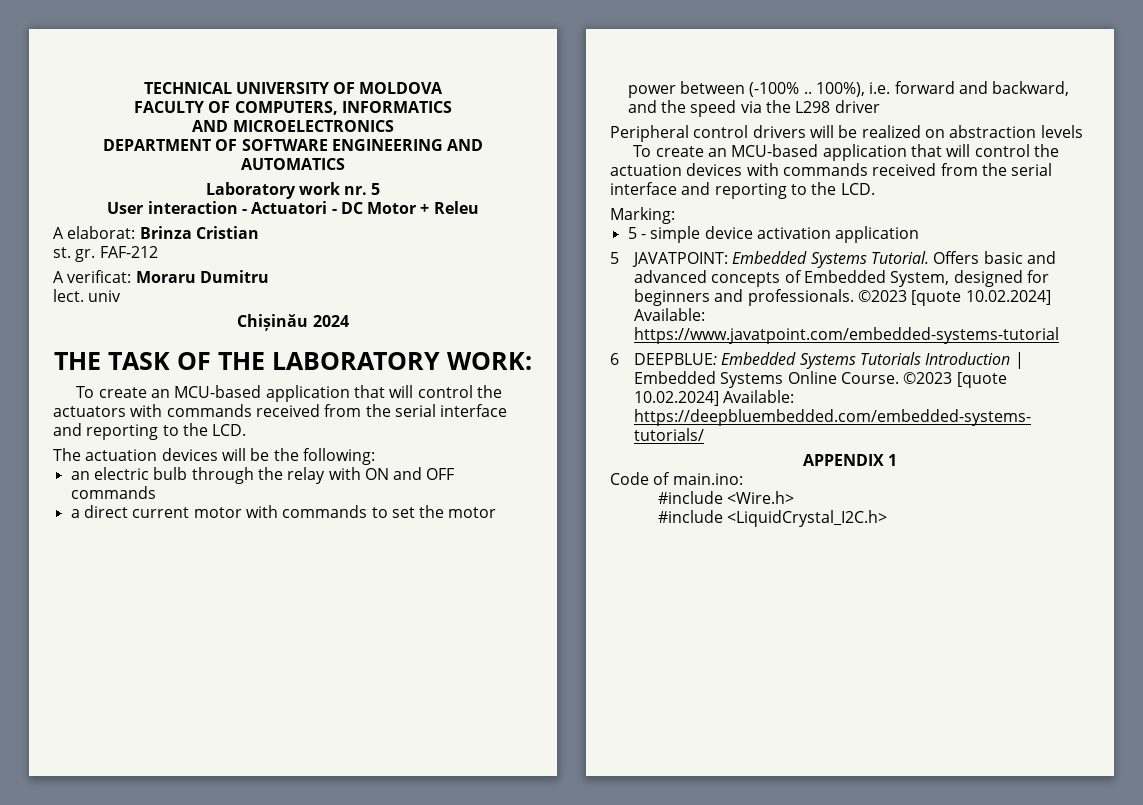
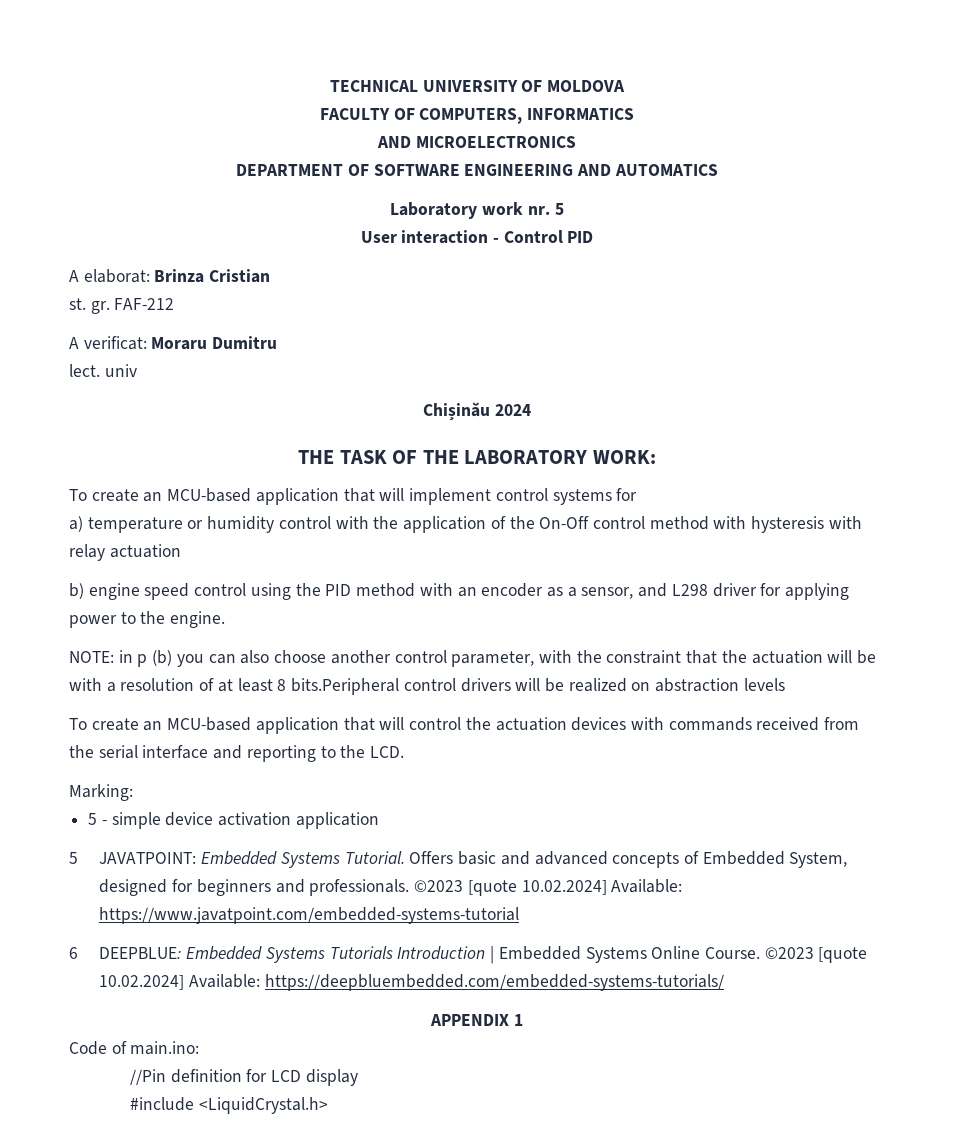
[251,201,479,214] Actuatori - DC Motor + Releu -> [503,230,594,243] Control PID
[417,385,503,398] [53,404,508,417] [53,423,247,440] [53,448,375,465] [70,467,455,484] [70,486,156,499] [70,505,497,518] [627,81,1070,98] [627,100,880,117] [610,125,689,142] control the actuators with commands received from the serial interface and reporting to the LCD. // The actuation devices will be the following: // an electric bulb through the relay with ON and OFF commands // a direct current motor with commands to set the motor power between (-100% .. 100%), i.e. forward and backward, and the speed via the L298 driver // Peripheral -> [409,488,638,505] [69,516,862,533] [69,544,181,561] [69,583,850,600] [69,611,226,628] [69,650,877,667] [69,678,400,695] implement control systems for // a) temperature or humidity control with the application of the On-Off control method with hysteresis with relay actuation // b) engine speed control using the PID method with an encoder as a sensor, and L298 driver for applying power to the engine. // NOTE: in p (b) you can also choose another control parameter, with the constraint that the actuation will be with a resolution of at least 8 bits.Peripheral
[658,491,795,504] [658,510,888,527] #include <Wire.h> // #include <LiquidCrystal_I2C.h> -> [129,1069,358,1086] [129,1097,328,1114] //Pin definition for LCD display // #include <LiquidCrystal.h>

